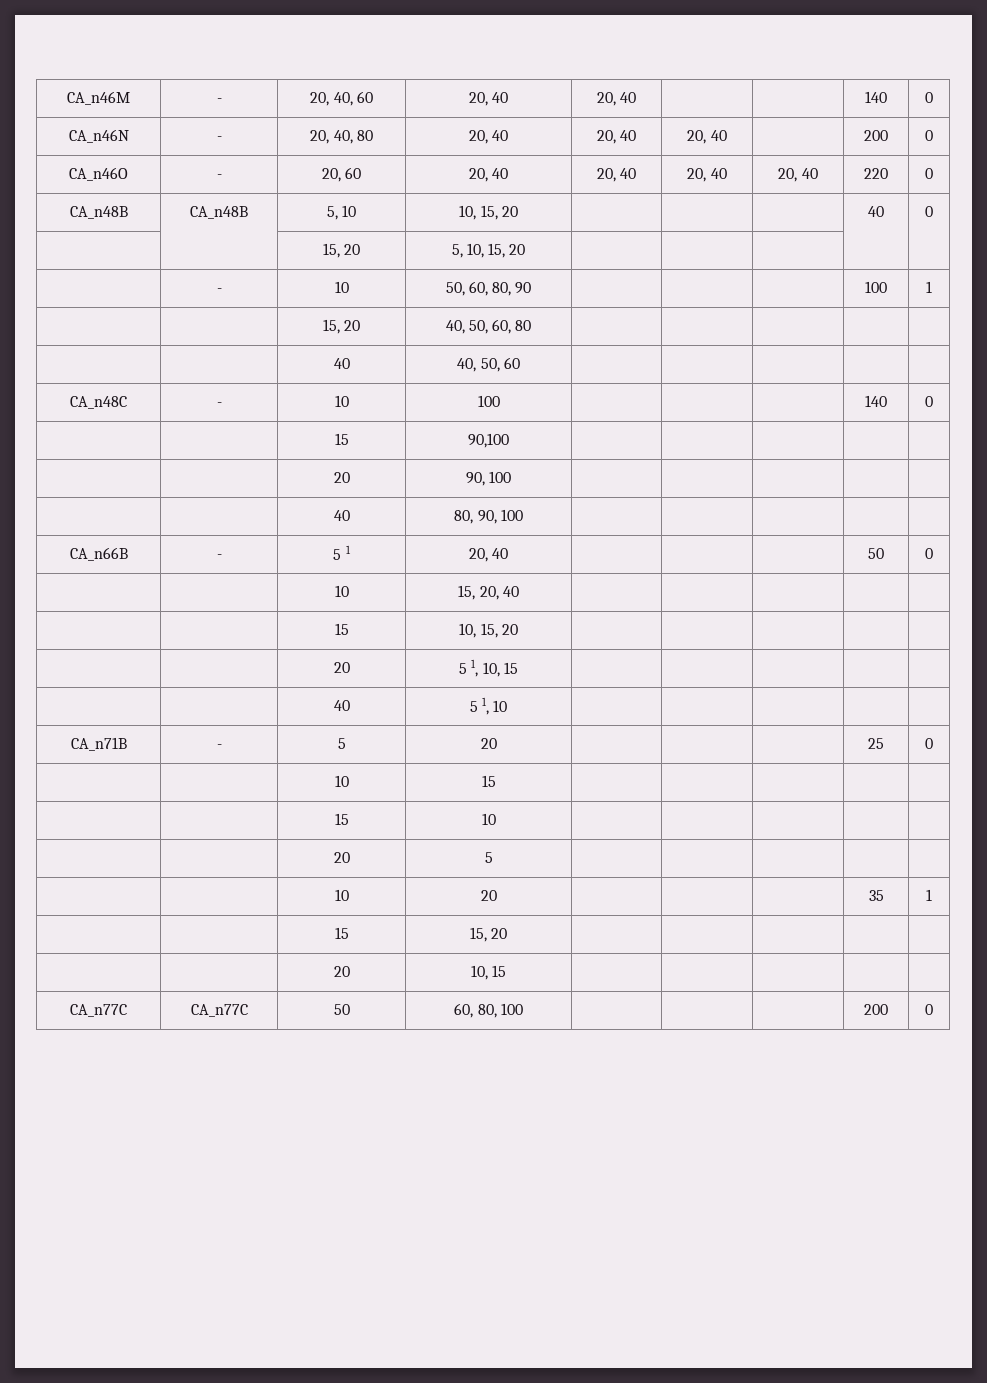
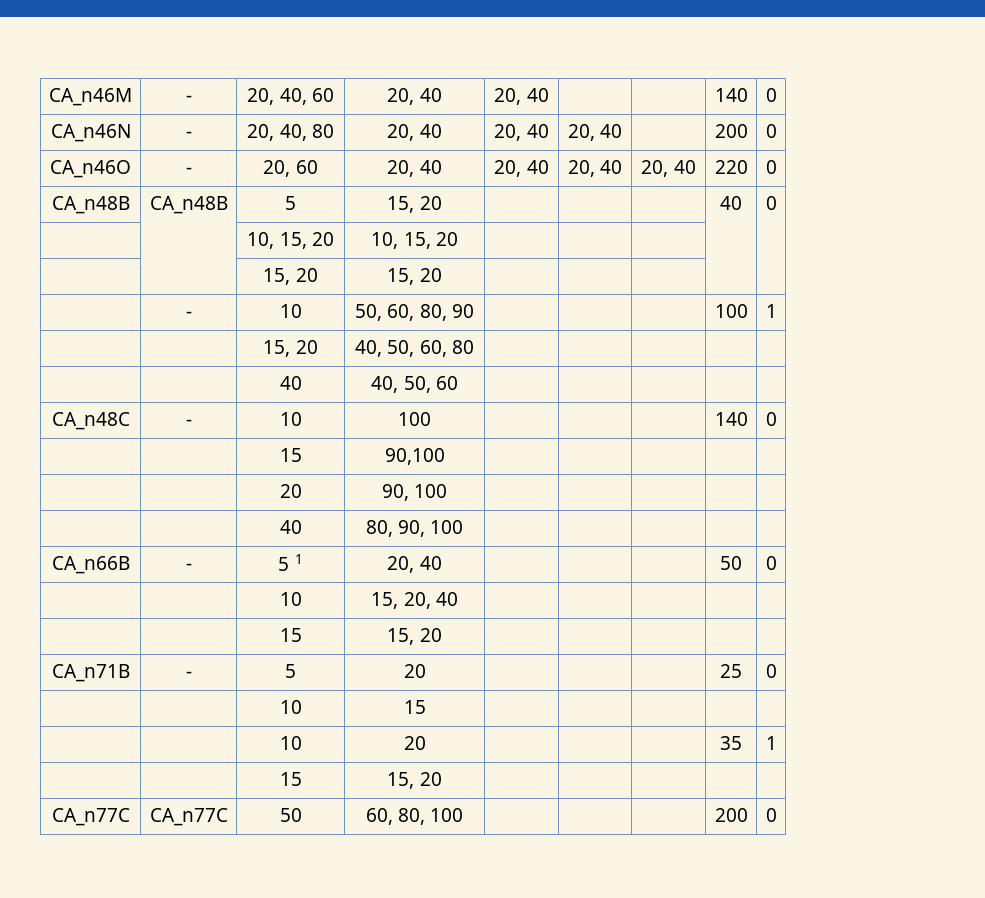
[326,205,357,220] [459,205,477,220] 5, 10 | 10, -> [285,196,296,210] 5 |
[322,243,361,258] [451,243,526,258] 15, 20 | 5, 10, 15, 20 | | | | | -> [247,232,334,249] [371,232,458,249] [263,268,318,285] [387,268,442,285] 10, 15, 20 | 10, 15, 20 | | | | | // | | 15, 20 | 15, 20 | | | | |
[459,623,518,638] [333,662,350,673] [459,659,518,677] [333,700,350,711] [469,697,508,715] 10, 15, 20 | | | | | // | | 20 | 5 1, 10, 15 | | | | | // | | 40 | 5 1, 10 | | | | | -> [387,628,442,645] 15, 20 | | | | |
[334,813,349,825] [481,813,496,825] [333,852,350,863] [484,852,493,863] // | | 15 | 10 | | | | | // | | 20 | 5 | | | | | -> (426, 707) none
[333,966,350,977] [470,965,507,980] // | | 20 | 10, 15 | | | | | -> (442, 779) none

